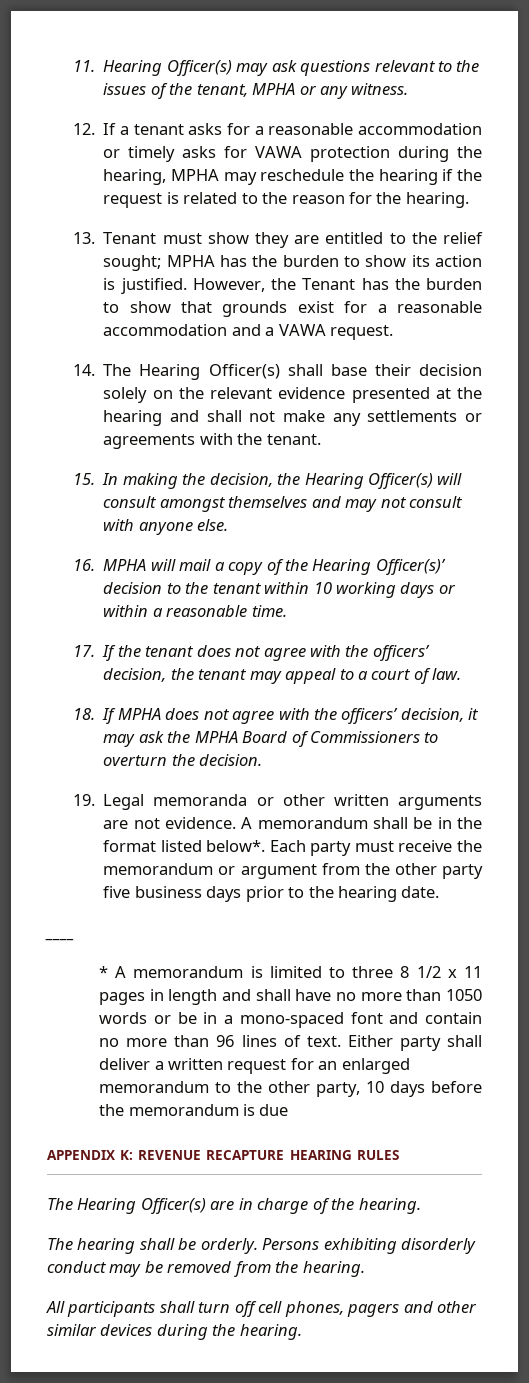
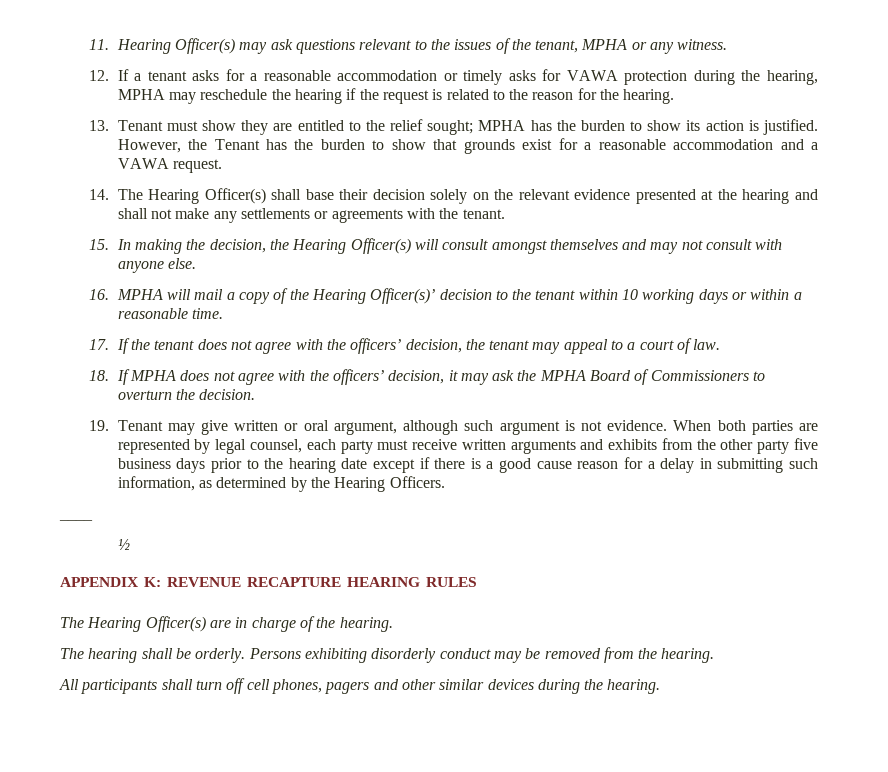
[103,794,483,810] [103,817,483,829] [103,840,482,856] [103,863,317,879] Legal memoranda or other written arguments are not evidence. A memorandum shall be in the format listed below*. Each party must receive the memorandum or argument -> [117,420,818,435] [117,439,658,454] Tenant may give written or oral argument, although such argument is not evidence. When both parties are represented by legal counsel, each party must receive written arguments and exhibits
[401,886,440,898] [45,938,75,941] [99,966,482,978] [99,989,483,1005] [99,1012,482,1028] [99,1035,482,1051] [99,1058,410,1074] [99,1081,483,1097] [99,1104,289,1116] date. // ____ // * A memorandum is limited to three 8 1/2 x 11 pages in length and shall have no more than 1050 words or be in a mono-spaced font and contain no more than 96 lines of text. Either party shall deliver a written request for an enlarged memorandum to the other party, 10 days before the memorandum is due -> [341,457,818,473] [117,476,445,492] [59,519,93,521] [117,539,130,550] date except if there is a good cause reason for a delay in submitting such information, as determined by the Hearing Officers. // ____ // ½

